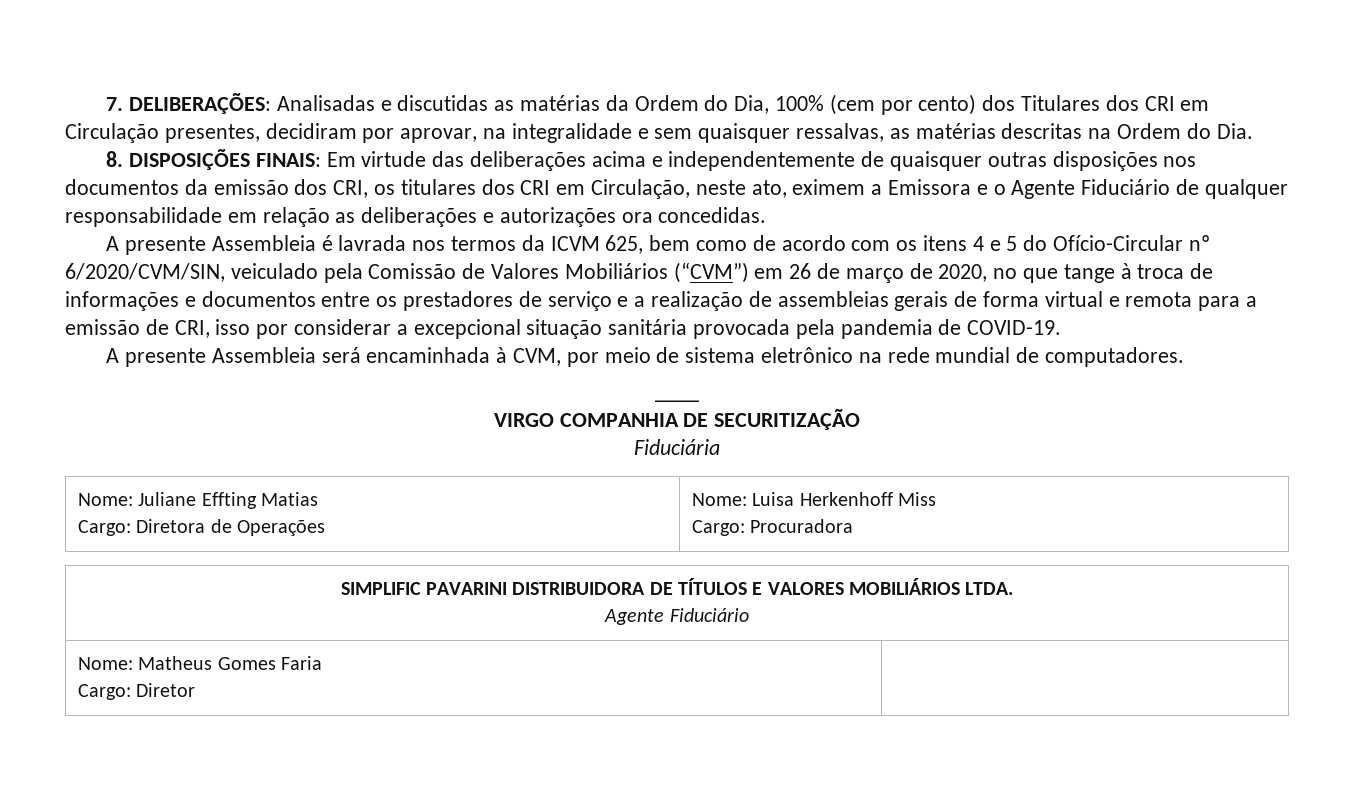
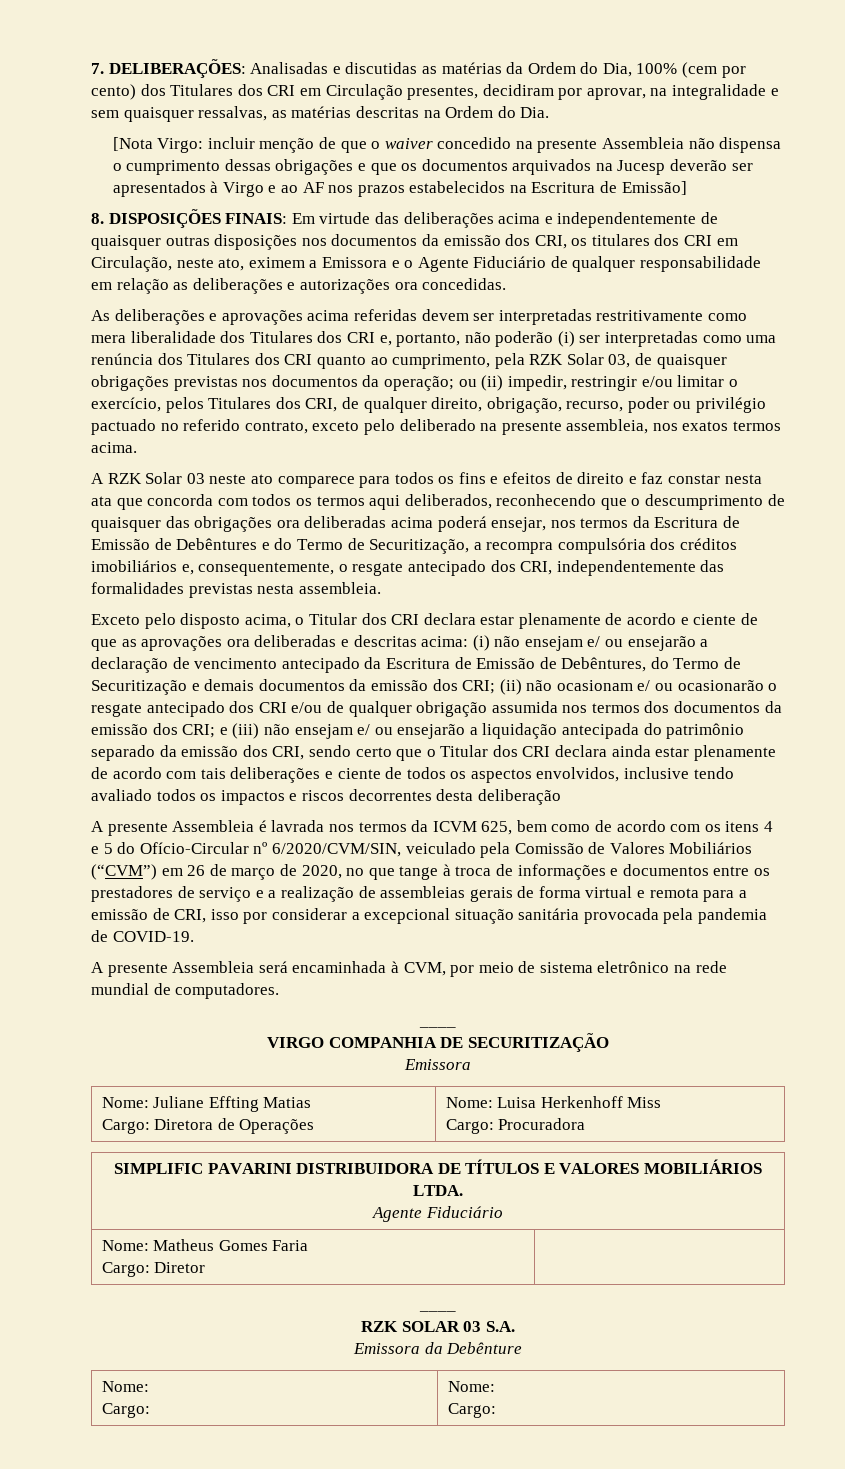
(1253, 131) none -> [112,137,782,153] [112,159,753,175] [112,181,687,197] // [Nota Virgo: incluir menção de que o waiver concedido na presente Assembleia não dispensa o cumprimento dessas obrigações e que os documentos arquivados na Jucesp deverão ser apresentados à Virgo e ao AF nos prazos estabelecidos na Escritura de Emissão]
(767, 215) none -> [91,309,747,325] [91,331,777,347] [91,353,727,369] [91,375,739,391] [91,397,767,413] [91,419,782,435] [91,442,137,453] [91,472,762,488] [91,494,785,510] [91,516,741,532] [91,538,738,554] [91,560,725,576] [91,582,381,598] [91,613,758,629] [91,635,709,651] [91,657,742,673] [91,679,778,695] [91,701,782,717] [91,723,745,739] [91,745,776,761] [91,767,734,783] [91,789,561,805] // As deliberações e aprovações acima referidas devem ser interpretadas restritivamente como mera liberalidade dos Titulares dos CRI e, portanto, não poderão (i) ser interpretadas como uma renúncia dos Titulares dos CRI quanto ao cumprimento, pela RZK Solar 03, de quaisquer obrigações previstas nos documentos da operação; ou (ii) impedir, restringir e/ou limitar o exercício, pelos Titulares dos CRI, de qualquer direito, obrigação, recurso, poder ou privilégio pactuado no referido contrato, exceto pelo deliberado na presente assembleia, nos exatos termos acima. // A RZK Solar 03 neste ato comparece para todos os fins e efeitos de direito e faz constar nesta ata que concorda com todos os termos aqui deliberados, reconhecendo que o descumprimento de quaisquer das obrigações ora deliberadas acima poderá ensejar, nos termos da Escritura de Emissão de Debêntures e do Termo de Securitização, a recompra compulsória dos créditos imobiliários e, consequentemente, o resgate antecipado dos CRI, independentemente das formalidades previstas nesta assembleia. // Exceto pelo disposto acima, o Titular dos CRI declara estar plenamente de acordo e ciente de que as aprovações ora deliberadas e descritas acima: (i) não ensejam e/ ou ensejarão a declaração de vencimento antecipado da Escritura de Emissão de Debêntures, do Termo de Securitização e demais documentos da emissão dos CRI; (ii) não ocasionam e/ ou ocasionarão o resgate antecipado dos CRI e/ou de qualquer obrigação assumida nos termos dos documentos da emissão dos CRI; e (iii) não ensejam e/ ou ensejarão a liquidação antecipada do patrimônio separado da emissão dos CRI, sendo certo que o Titular dos CRI declara ainda estar plenamente de acordo com tais deliberações e ciente de todos os aspectos envolvidos, inclusive tendo avaliado todos os impactos e riscos decorrentes desta deliberação
[634,439,720,455] Fiduciária -> [404,1059,471,1070] Emissora
(196, 690) none -> [419,1310,456,1312] [361,1321,515,1332] [352,1342,523,1354] [101,1381,149,1392] [101,1403,150,1418] [447,1381,495,1392] [447,1403,496,1418] // ____ // RZK SOLAR 03 S.A. // Emissora da Debênture // Nome: // Cargo: | Nome: // Cargo:

